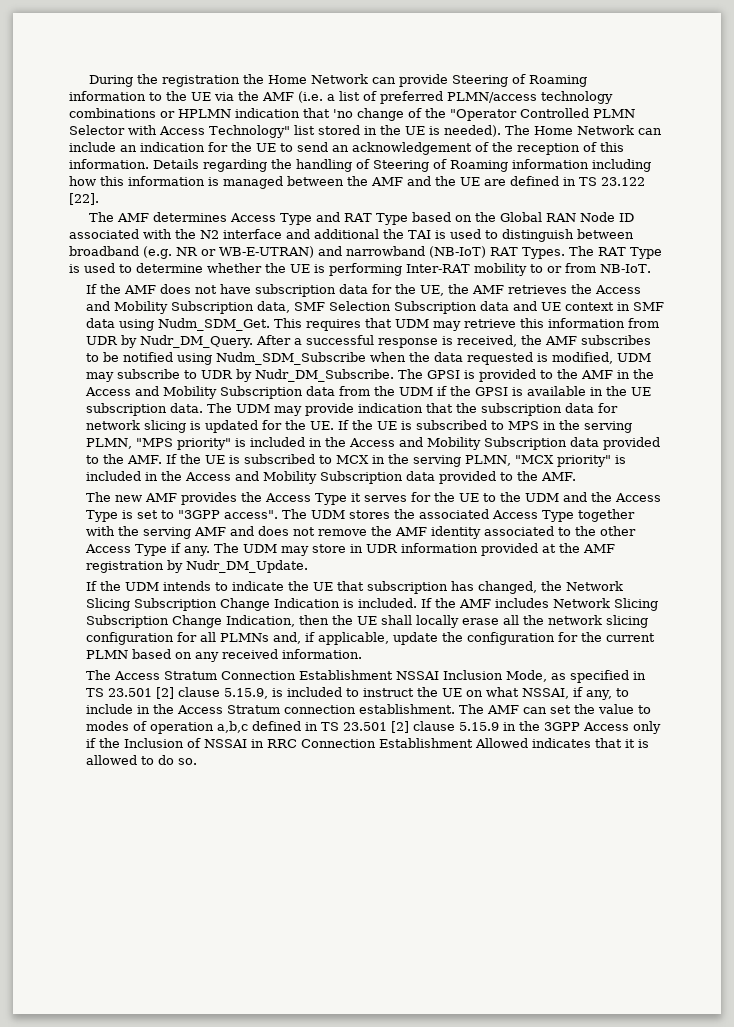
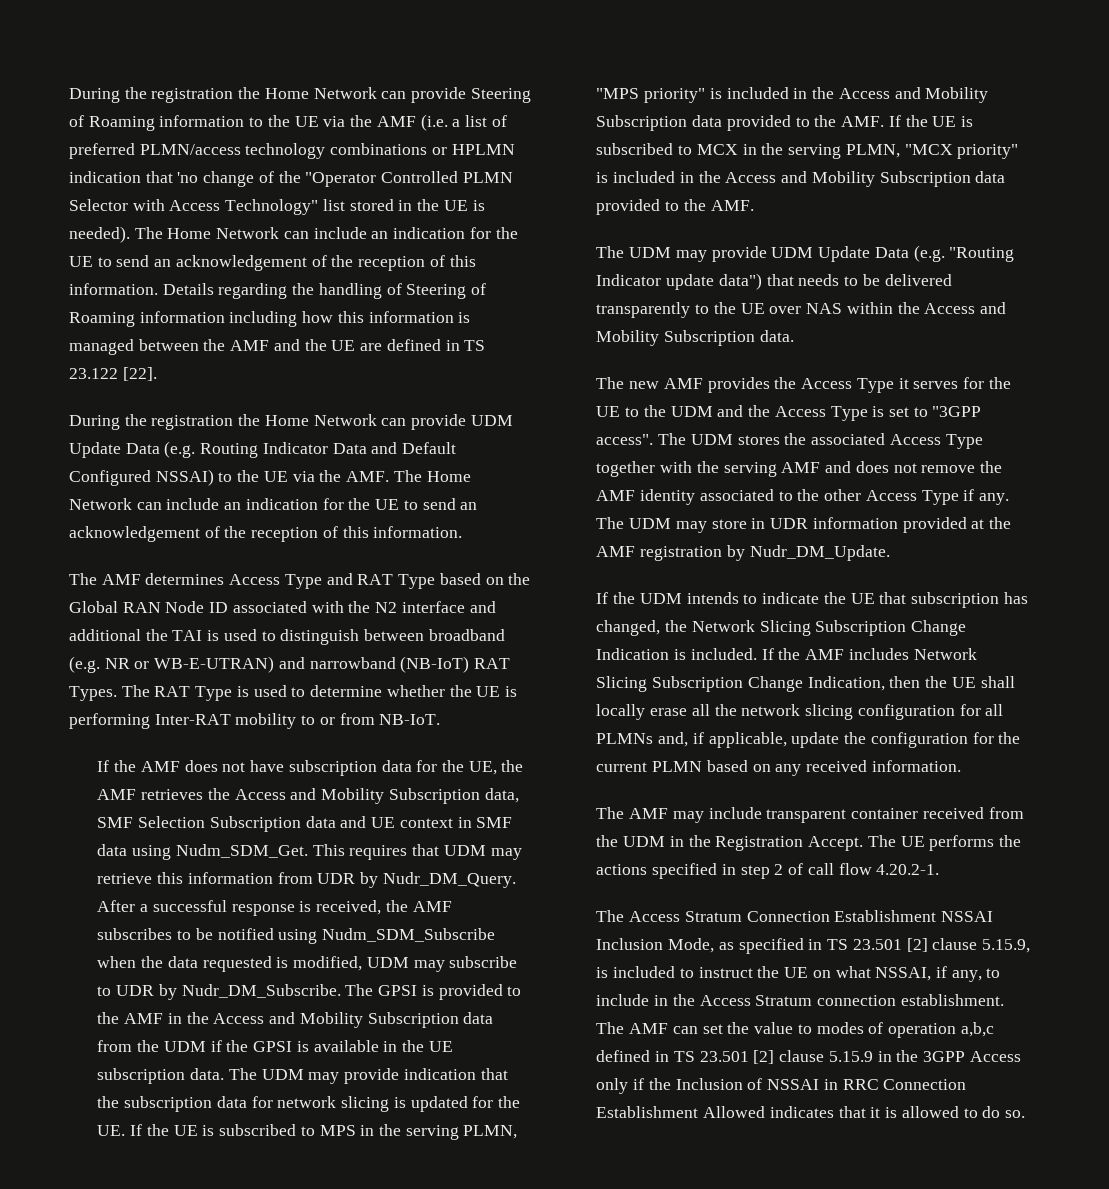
(99, 199) none -> [69,414,513,430] [69,441,457,458] [69,469,471,486] [69,498,478,510] [69,526,463,542] // During the registration the Home Network can provide UDM Update Data (e.g. Routing Indicator Data and Default Configured NSSAI) to the UE via the AMF. The Home Network can include an indication for the UE to send an acknowledgement of the reception of this information.
(577, 476) none -> [596,245,1015,262] [596,273,952,290] [596,302,1006,318] [596,330,794,346] // The UDM may provide UDM Update Data (e.g. "Routing Indicator update data") that needs to be delivered transparently to the UE over NAS within the Access and Mobility Subscription data.
(362, 654) none -> [596,807,1024,823] [596,835,1021,851] [596,863,940,879] // The AMF may include transparent container received from the UDM in the Registration Accept. The UE performs the actions specified in step 2 of call flow 4.20.2-1.

